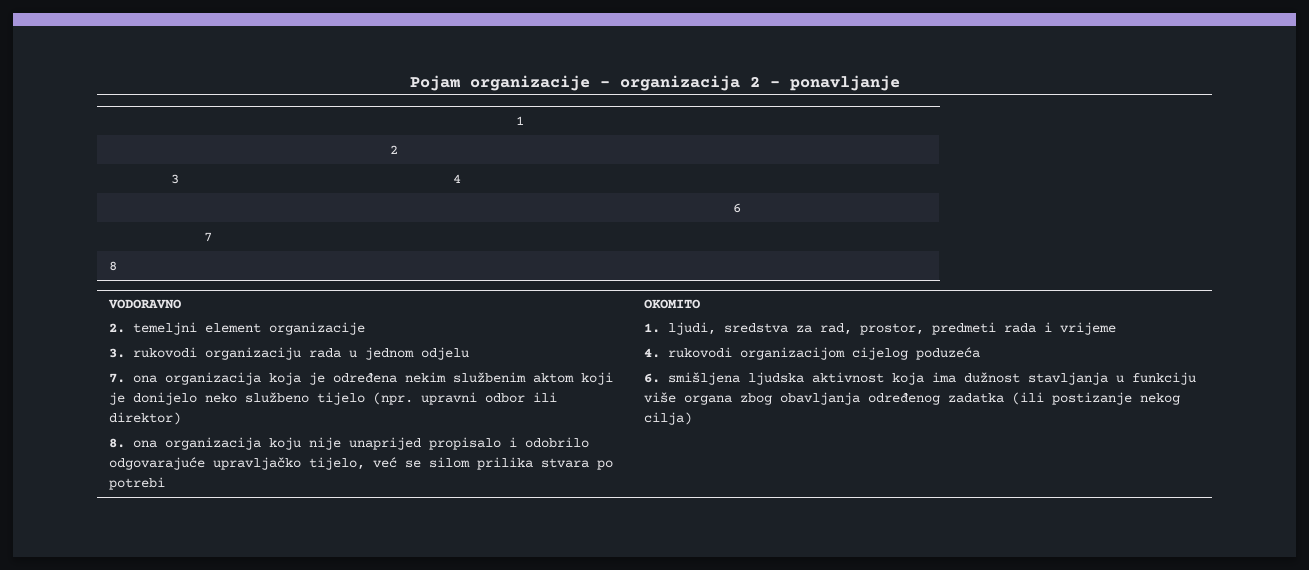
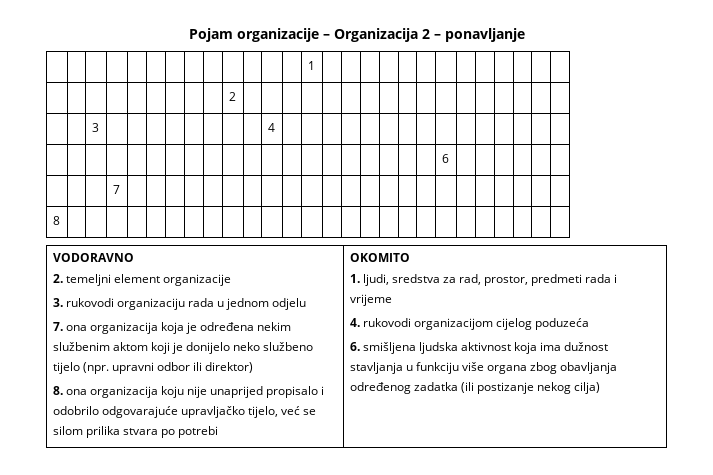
[619,75,740,91] organizacija -> [333,28,418,42] Organizacija

